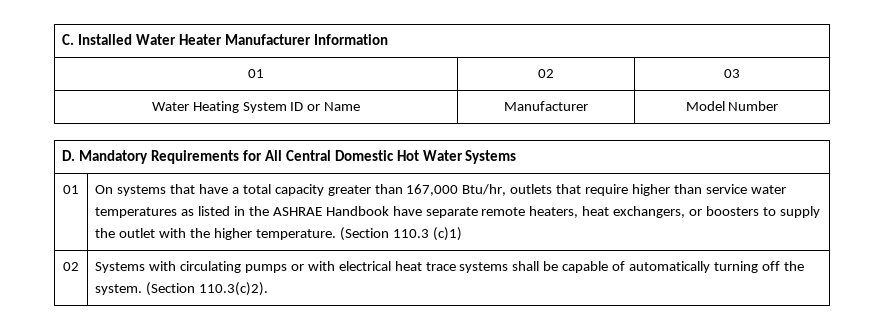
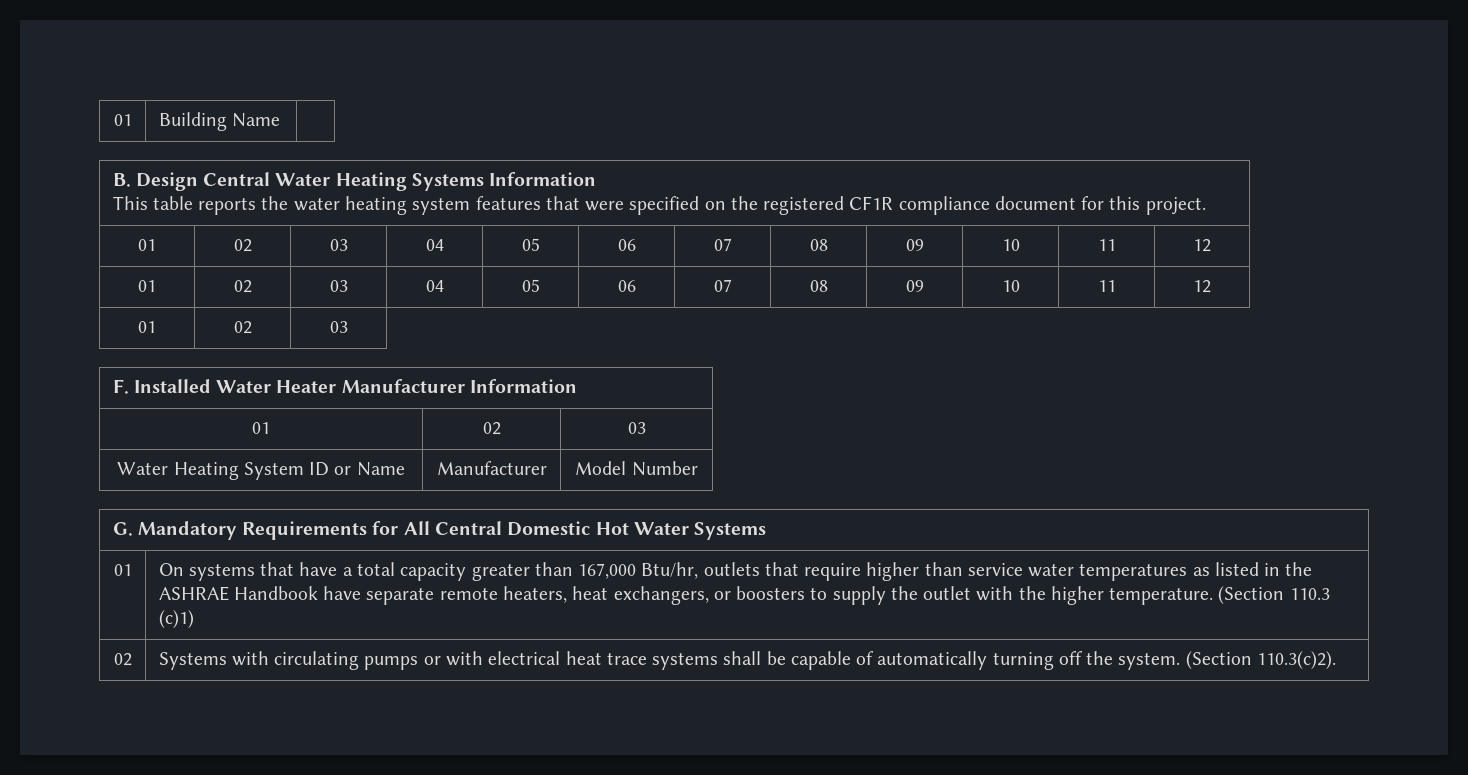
[62,34,75,45] C. -> [113,114,132,126] [158,112,280,131] [112,172,597,191] [112,196,1206,215] [138,239,156,251] [233,239,252,252] [329,239,348,251] [425,239,444,251] [521,238,540,251] [617,239,636,251] [713,238,732,251] [809,239,828,251] [905,239,924,251] [1001,239,1020,251] [1097,239,1116,251] [1193,239,1211,252] [138,280,156,292] [233,280,252,293] [329,280,348,292] [425,280,444,292] [521,279,540,292] [617,280,636,292] [713,279,732,292] [809,280,828,292] [905,280,924,292] [1001,280,1020,292] [1097,280,1116,292] [1193,280,1211,293] [138,321,156,333] [233,321,252,334] [329,321,348,333] [112,379,129,394] 01 | Building Name | // B. Design Central Water Heating Systems Information // This table reports the water heating system features that were specified on the registered CF1R compliance document for this project. // 01 | 02 | 03 | 04 | 05 | 06 | 07 | 08 | 09 | 10 | 11 | 12 // 01 | 02 | 03 | 04 | 05 | 06 | 07 | 08 | 09 | 10 | 11 | 12 // 01 | 02 | 03 // F.
[62,150,76,161] D. -> [112,522,133,536] G.

